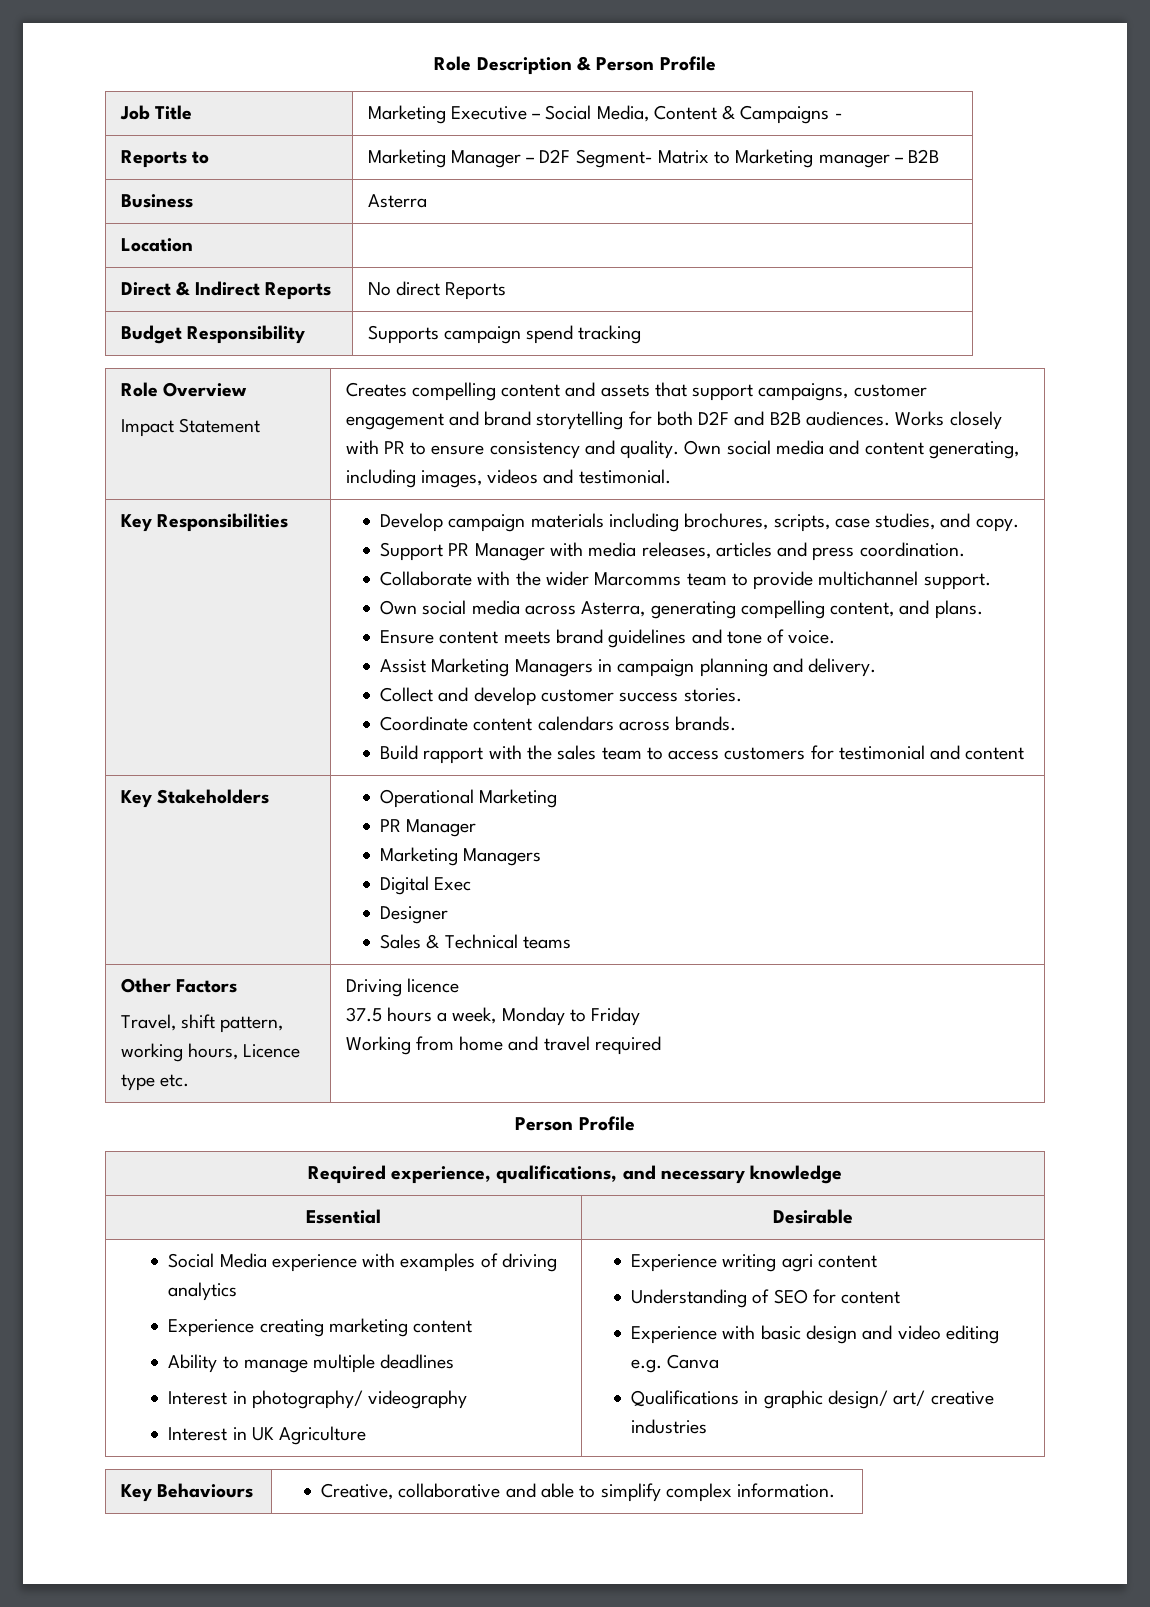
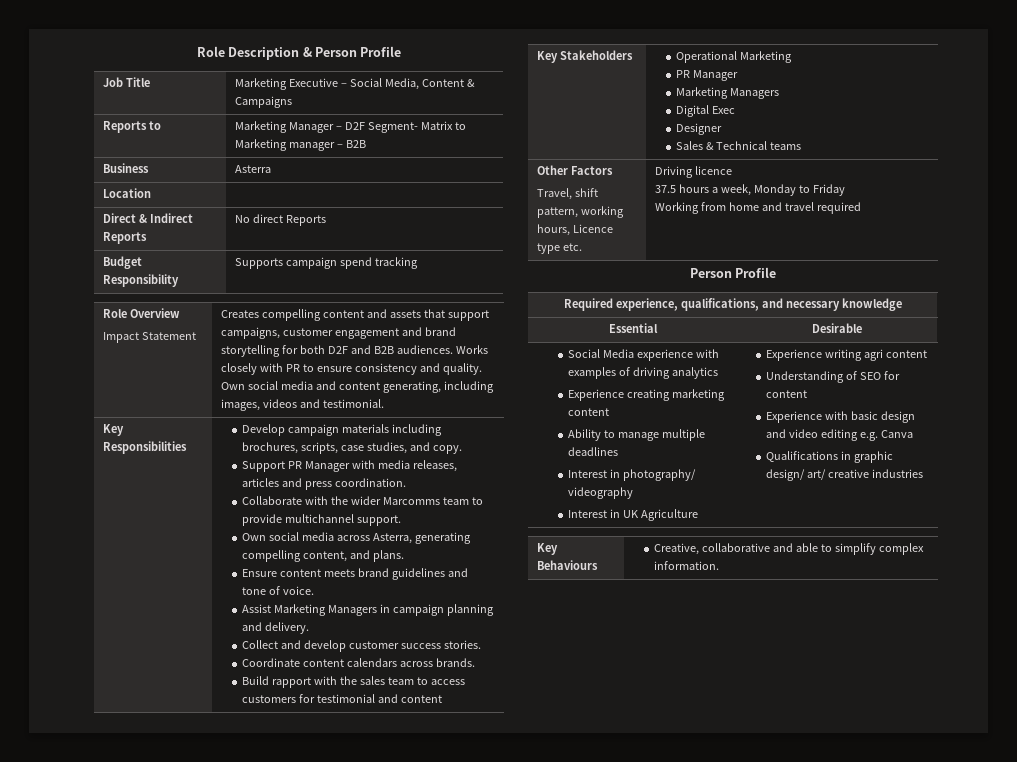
[834,113,843,119] - -> (292, 102) none

